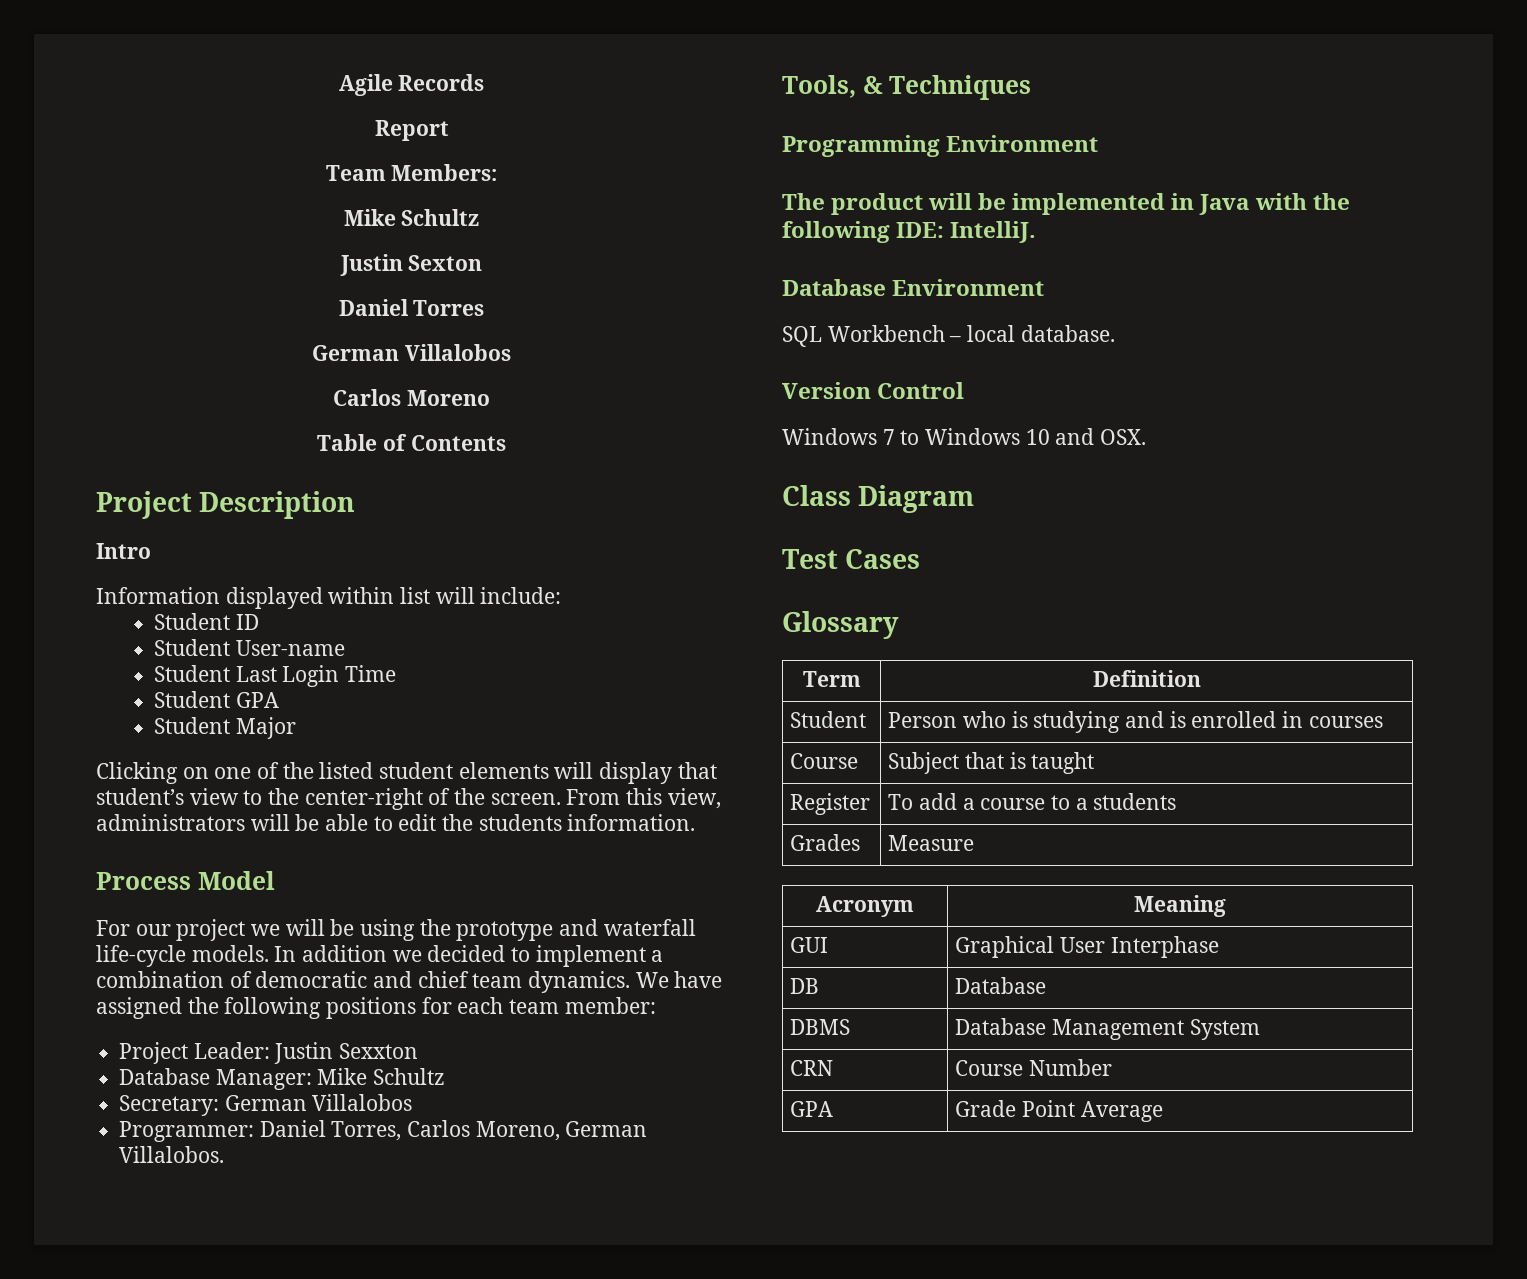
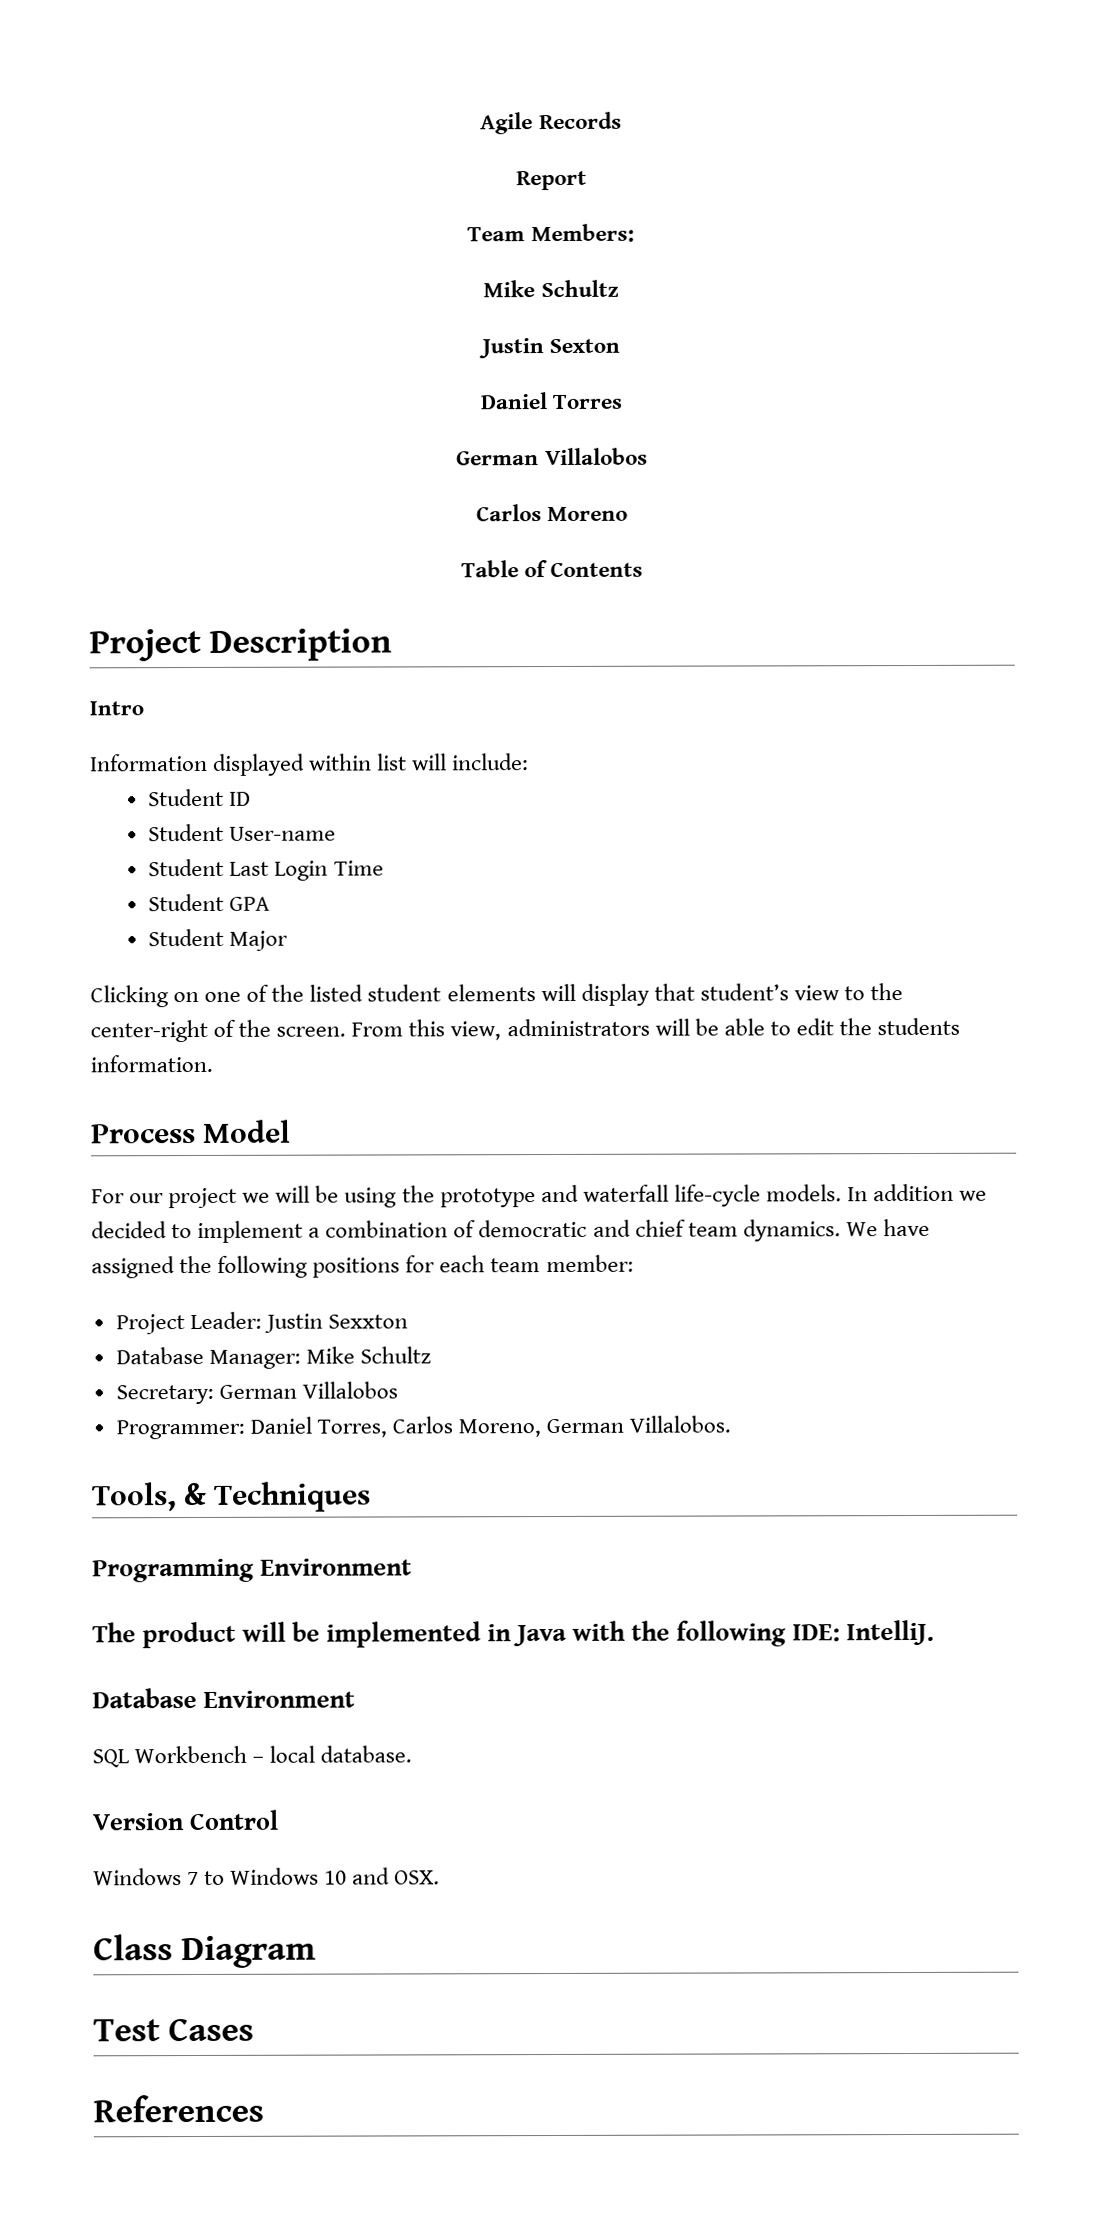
[782,611,899,639] [802,671,861,687] [1092,670,1201,687] [790,711,867,728] [888,711,1383,733] [790,753,859,769] [888,752,1095,774] [790,793,871,815] [888,793,1177,810] [790,834,861,851] [888,835,975,851] [816,896,914,917] [1134,895,1226,917] [790,937,829,953] [955,936,1219,958] [790,978,820,994] [955,977,1047,994] [790,1019,851,1035] [955,1018,1260,1040] [790,1060,834,1076] [955,1059,1113,1076] [790,1101,834,1117] [955,1100,1163,1122] Glossary // Term | Definition // Student | Person who is studying and is enrolled in courses // Course | Subject that is taught // Register | To add a course to a students // Grades | Measure // Acronym | Meaning // GUI | Graphical User Interphase // DB | Database // DBMS | Database Management System // CRN | Course Number // GPA | Grade Point Average -> [93,2094,264,2123] References

